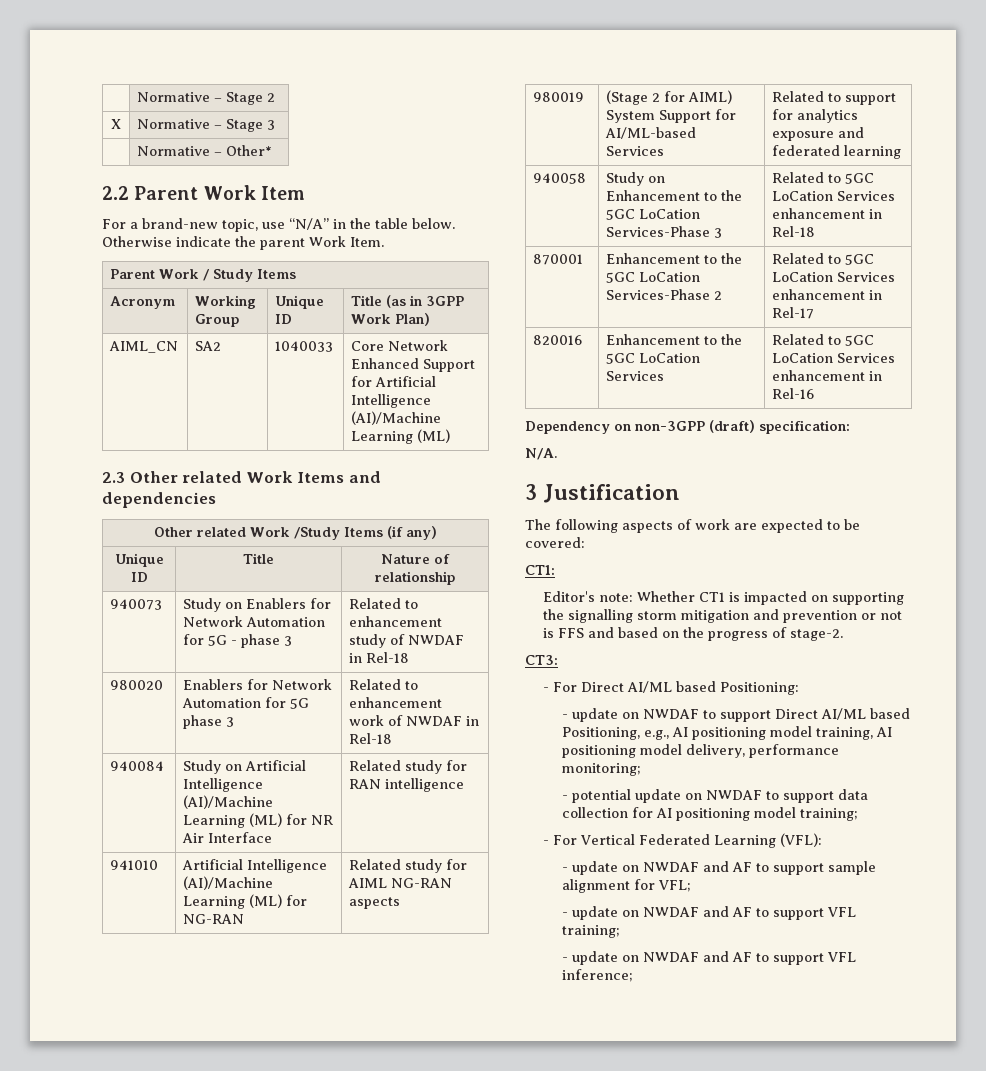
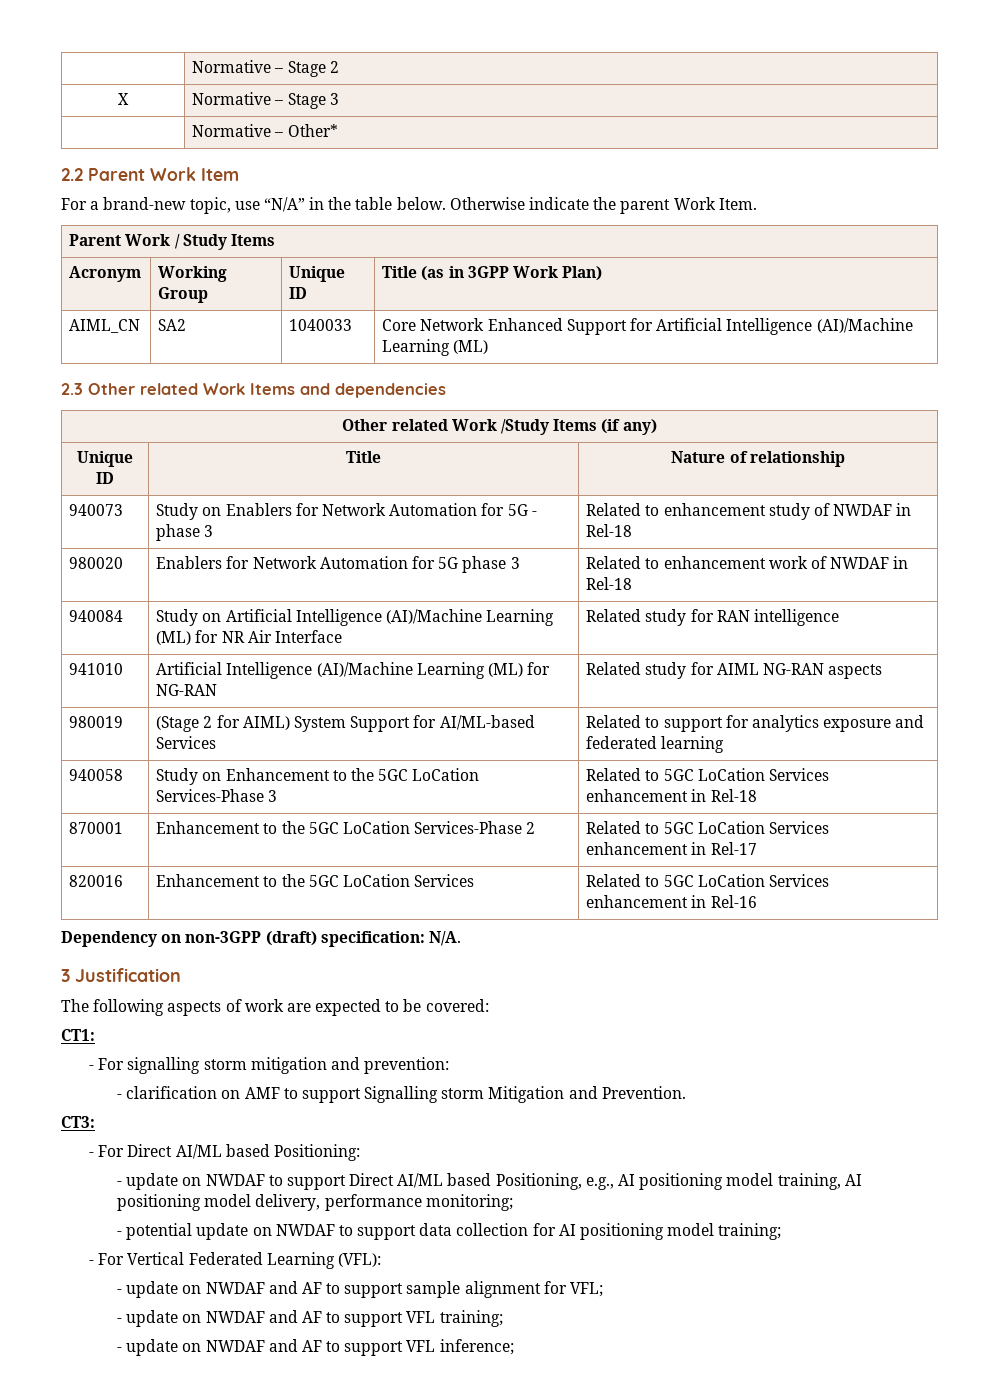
(850, 427) // -> (425, 939) none
[543,591,905,605] [543,609,903,623] [543,627,844,641] Editor's note: Whether CT1 is impacted on supporting the signalling storm mitigation and prevention or not is FFS and based on the progress of stage-2. -> [88,1057,450,1074] [116,1086,686,1103] - For signalling storm mitigation and prevention: // - clarification on AMF to support Signalling storm Mitigation and Prevention.

